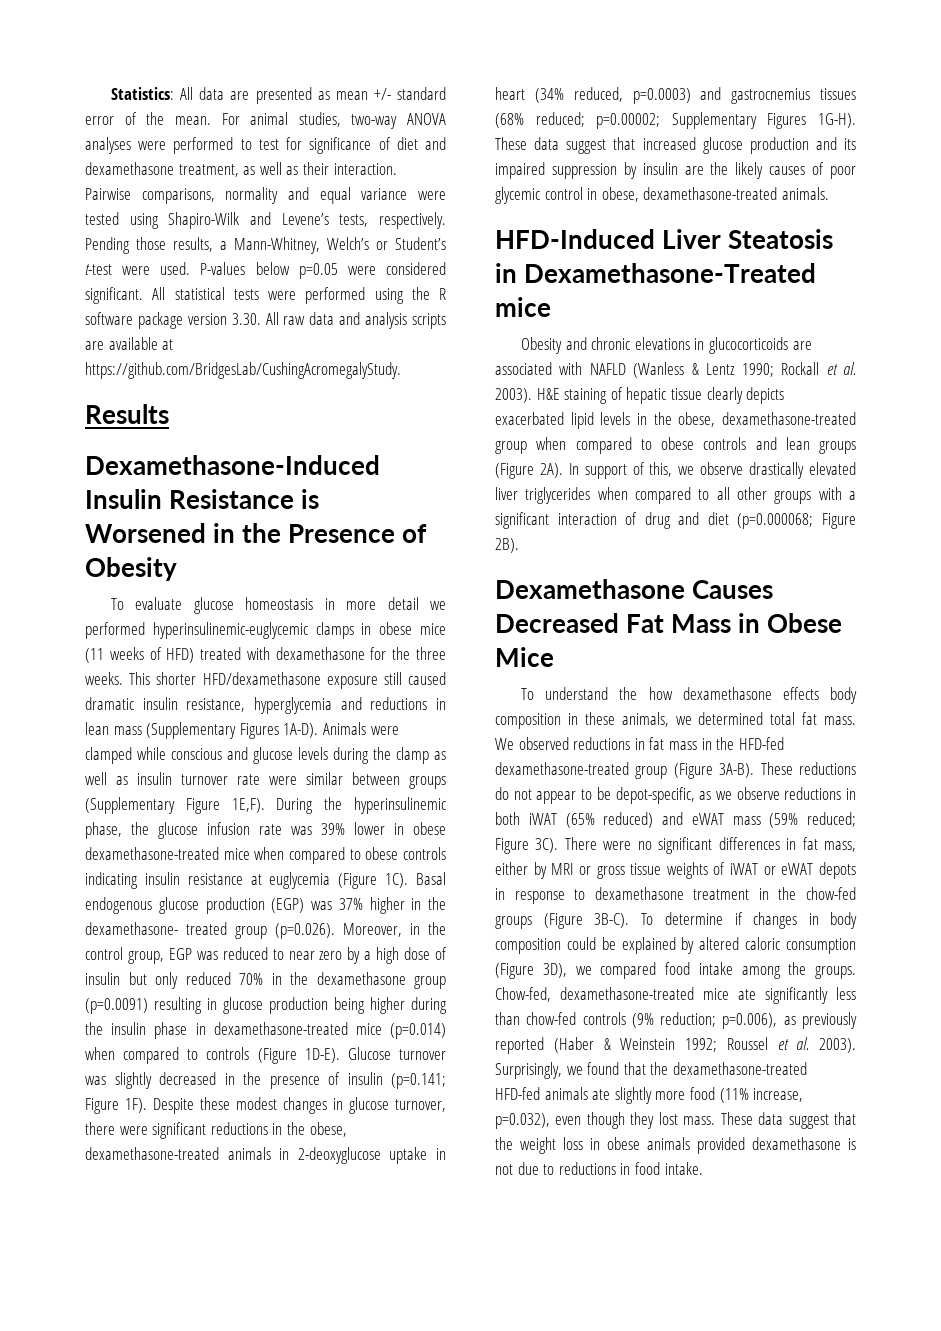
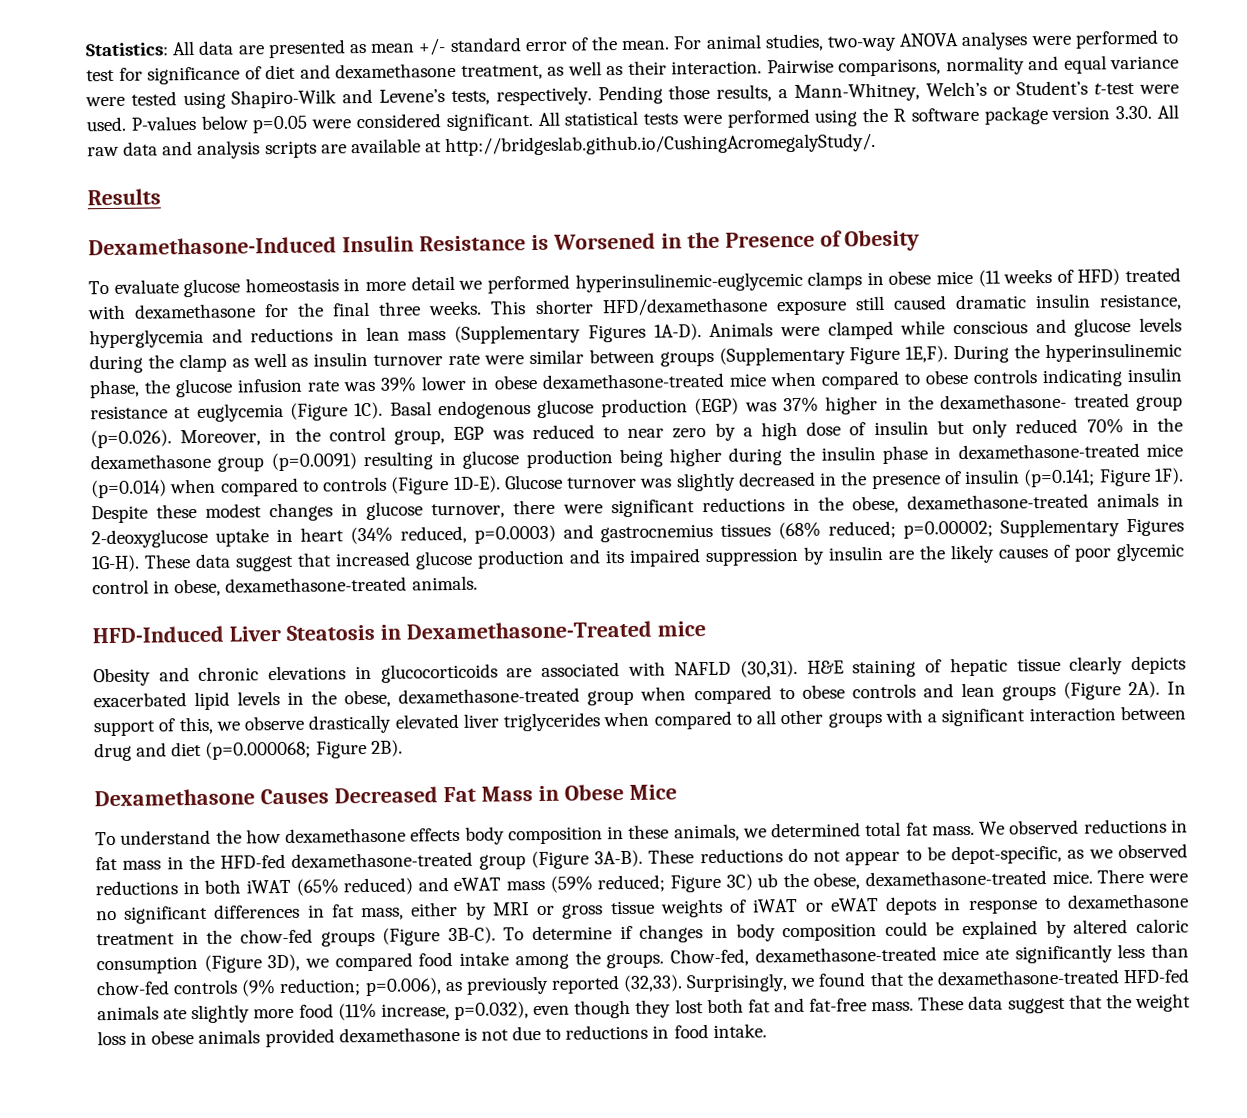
[85,362,401,379] https://github.com/BridgesLab/CushingAcromegalyStudy. -> [445,133,877,157] http://bridgeslab.github.io/CushingAcromegalyStudy/.
(411, 653) none -> [332,301,371,317] final
[633,362,857,378] [495,388,532,403] (Wanless & Lentz 1990; Rockall et al. 2003). -> [740,659,799,678] (30,31).
[625,512,638,525] of -> [1120,705,1187,721] between
[736,787,780,800] observe -> [1118,843,1189,859] observed
[535,838,559,853] 3C). -> [725,870,1093,891] 3C) ub the obese, dexamethasone-treated mice.
[553,1037,856,1053] (Haber & Weinstein 1992; Roussel et al. 2003). -> [623,974,684,993] (32,33).
(678, 1118) none -> [706,997,868,1014] both fat and fat-free

